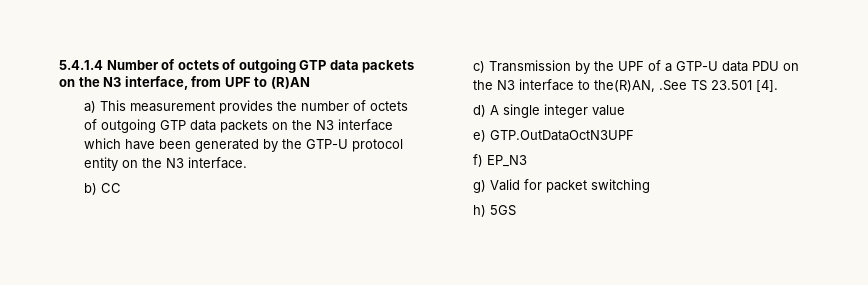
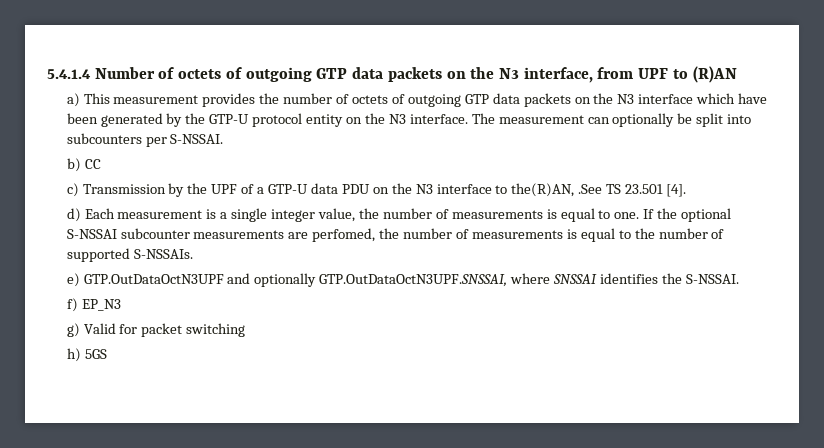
(247, 163) none -> [471,113,752,127] [66,133,224,147] The measurement can optionally be split into subcounters per S-NSSAI.
[489,104,625,118] [472,130,634,142] A single integer value // e) GTP.OutDataOctN3UPF -> [84,208,732,222] [66,228,725,242] [66,248,193,262] [66,273,739,287] Each measurement is a single integer value, the number of measurements is equal to one. If the optional S-NSSAI subcounter measurements are perfomed, the number of measurements is equal to the number of supported S-NSSAIs. // e) GTP.OutDataOctN3UPF and optionally GTP.OutDataOctN3UPF.SNSSAI, where SNSSAI identifies the S-NSSAI.

